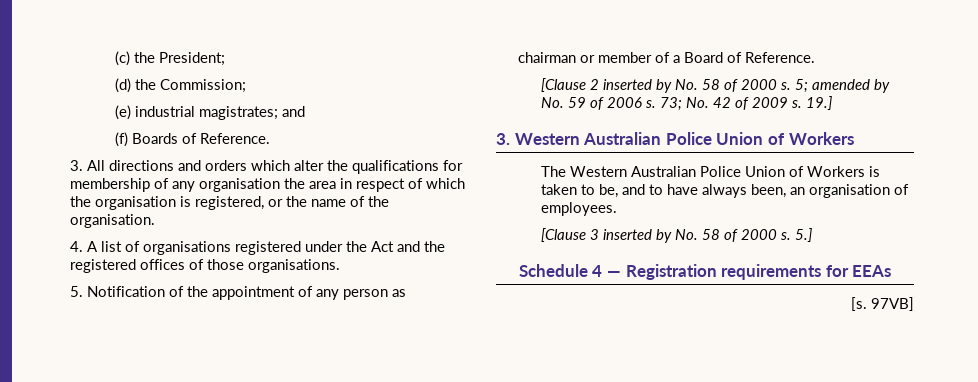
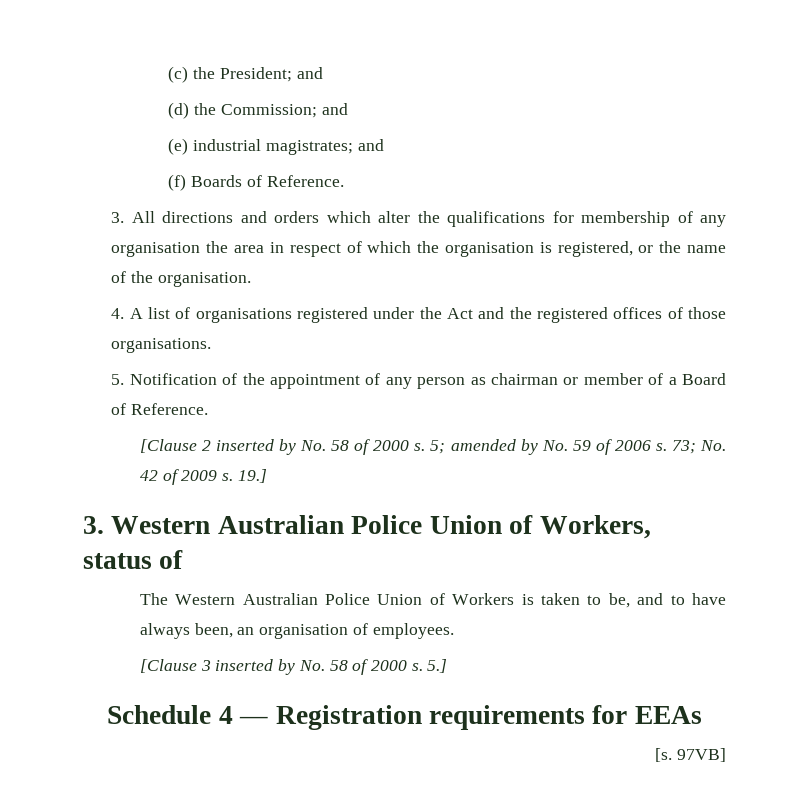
(226, 59) none -> [296,67,323,79] and
(247, 86) none -> [321,103,348,115] and
[788,132,854,145] Workers -> [539,515,651,539] [83,550,184,569] Workers, status of

